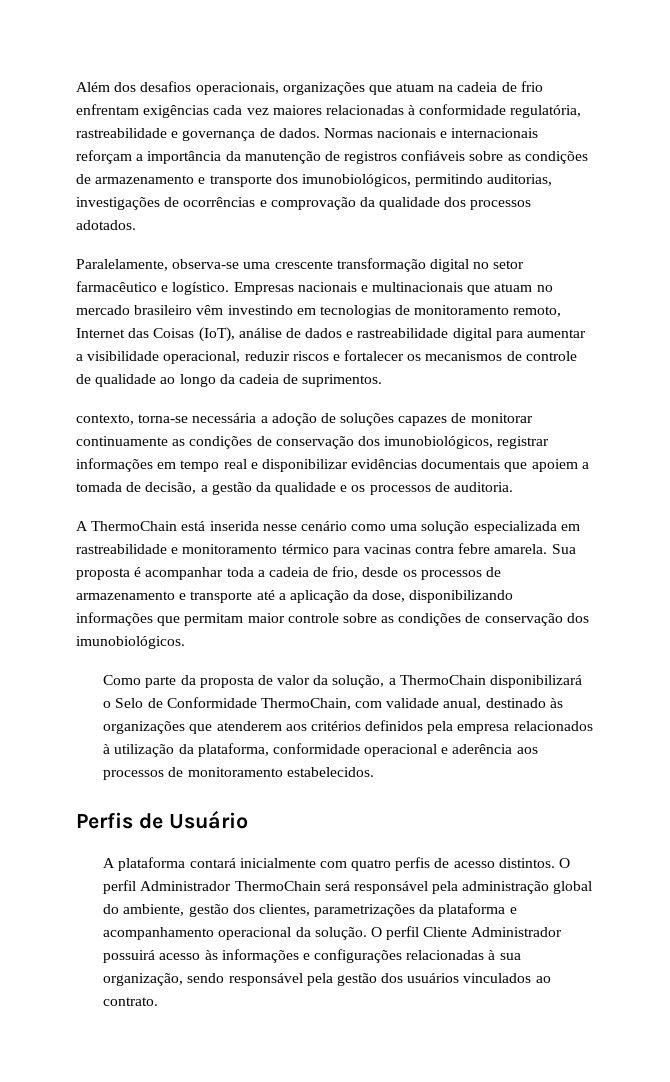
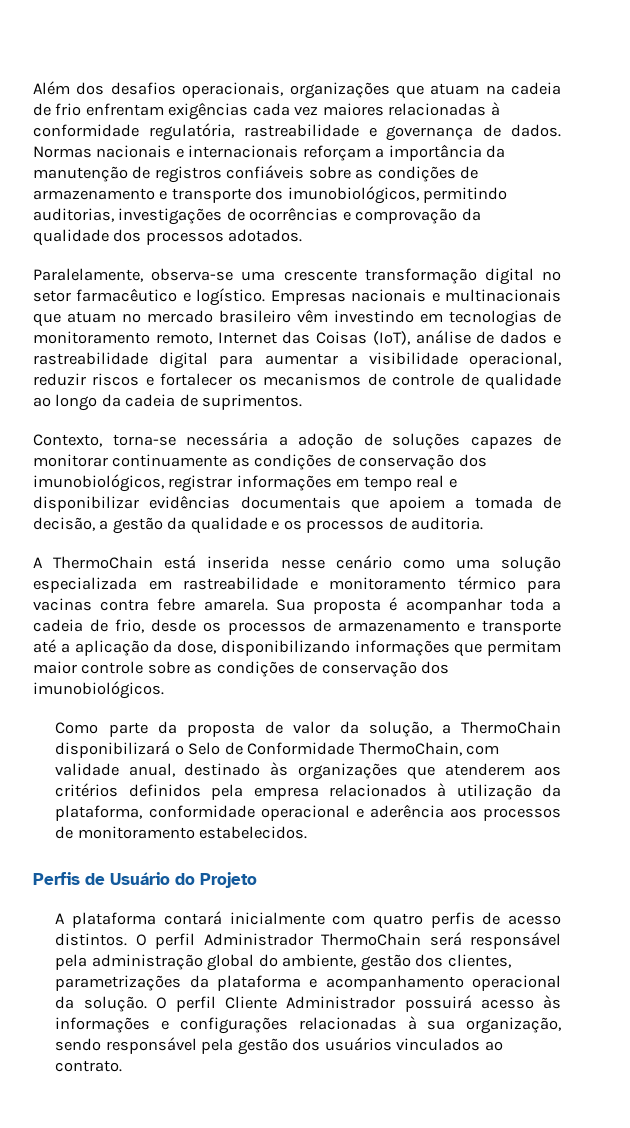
[76,414,134,425] contexto, -> [33,434,102,447] Contexto,
(248, 820) none -> [175,872,257,888] do Projeto

